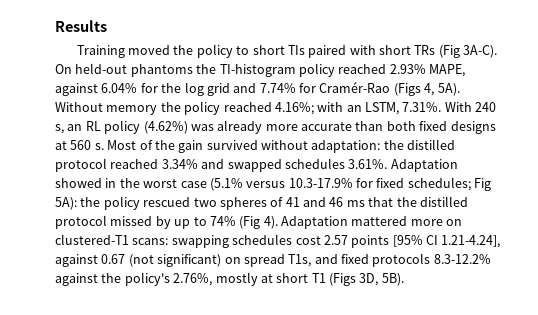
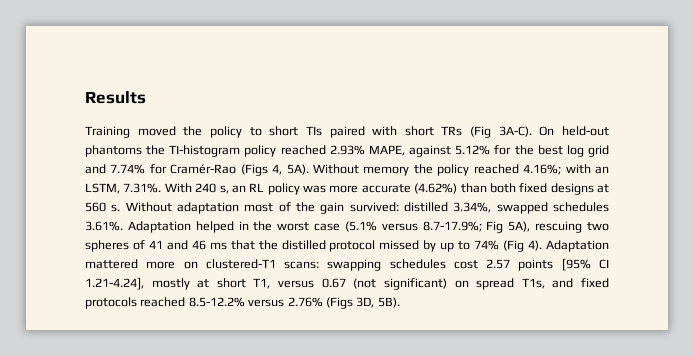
[101,83,138,93] 6.04% -> [455,145,491,155] 5.12%
(182, 88) none -> [537,145,563,155] best
[143,120,263,134] (4.62%) was already -> [303,185,326,193] was
(352, 126) none -> [414,183,458,194] (4.62%)
[107,139,456,153] [55,158,225,172] Most of the gain survived without adaptation: the distilled protocol reached 3.34% and -> [125,202,492,214] Without adaptation most of the gain survived: distilled 3.34%,
[55,178,102,188] showed -> [195,221,234,233] helped
[288,177,492,191] [55,196,191,210] 10.3-17.9% for fixed schedules; Fig 5A): the policy rescued -> [422,221,583,233] 8.7-17.9%; Fig 5A), rescuing
[55,254,98,267] against -> [151,278,315,290] mostly at short T1, versus
[433,254,491,264] [55,272,326,286] 8.3-12.2% against the policy's 2.76%, mostly at short T1 -> [140,297,323,307] reached 8.5-12.2% versus 2.76%

